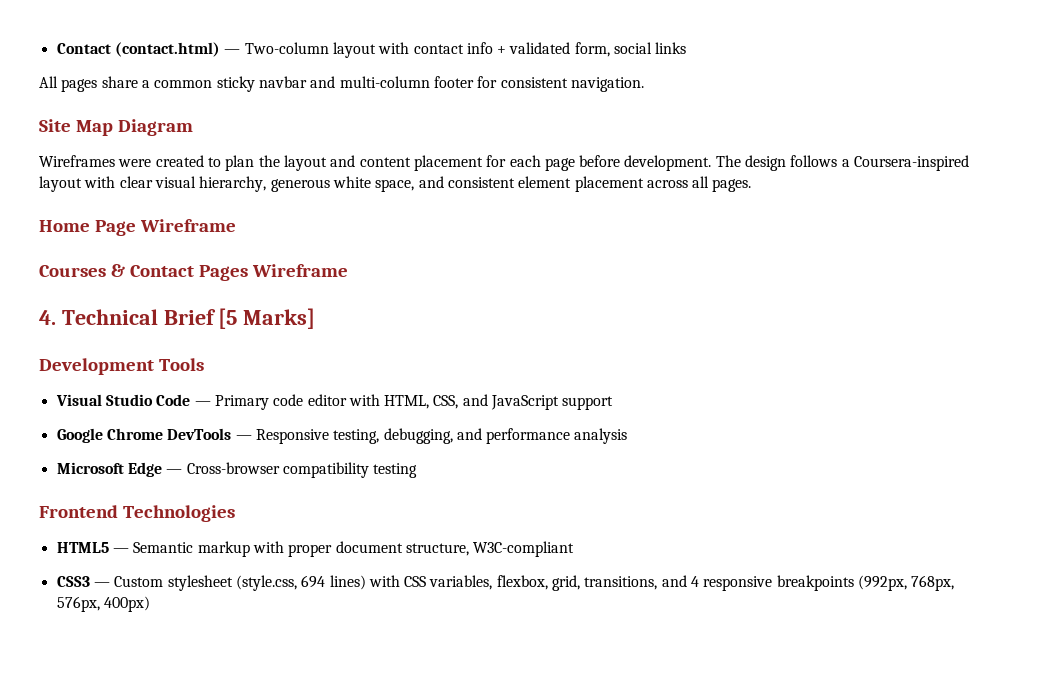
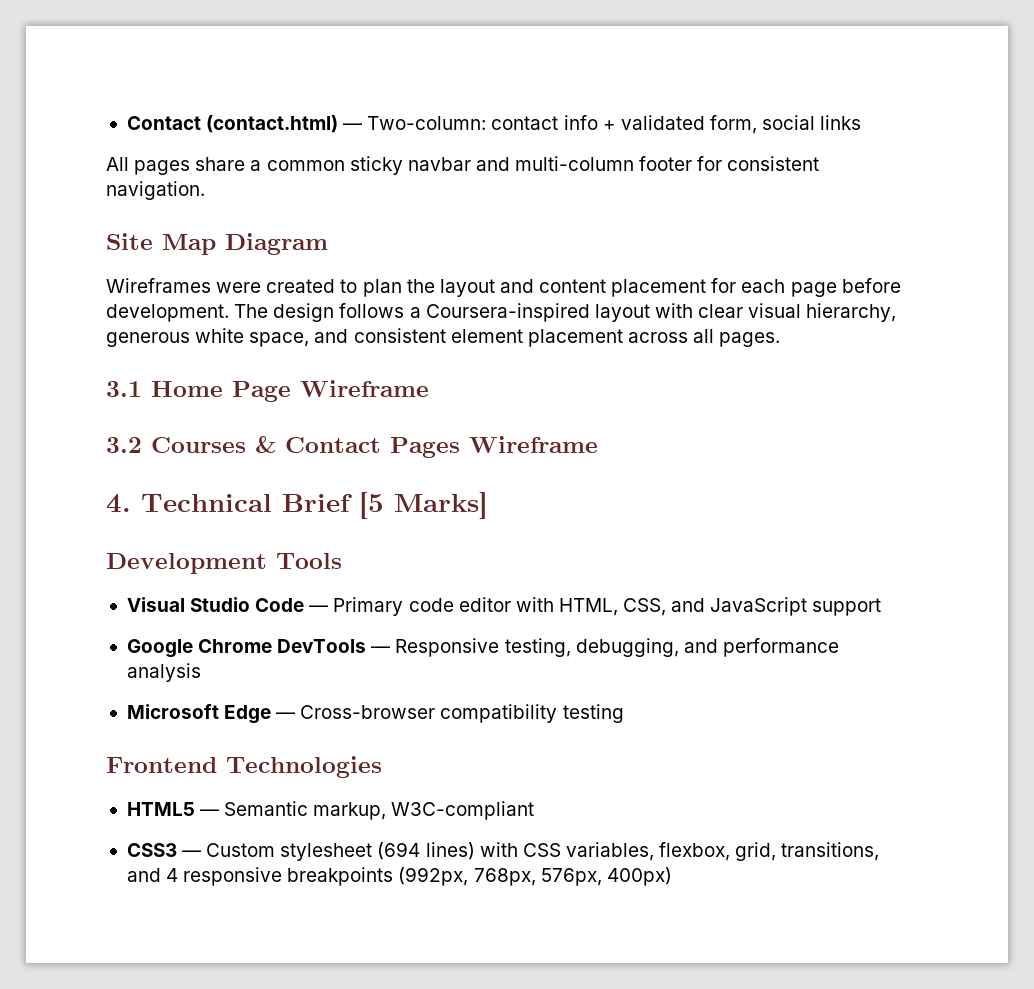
[244,42,410,58] Two-column layout with -> [367,116,487,130] Two-column:
(752, 185) none -> [106,381,142,397] 3.1
(236, 225) none -> [106,437,142,453] 3.2
[197,541,469,557] markup with proper document structure, -> [313,802,387,820] markup,
[235,575,326,591] (style.css, 694 -> [377,842,421,860] (694

